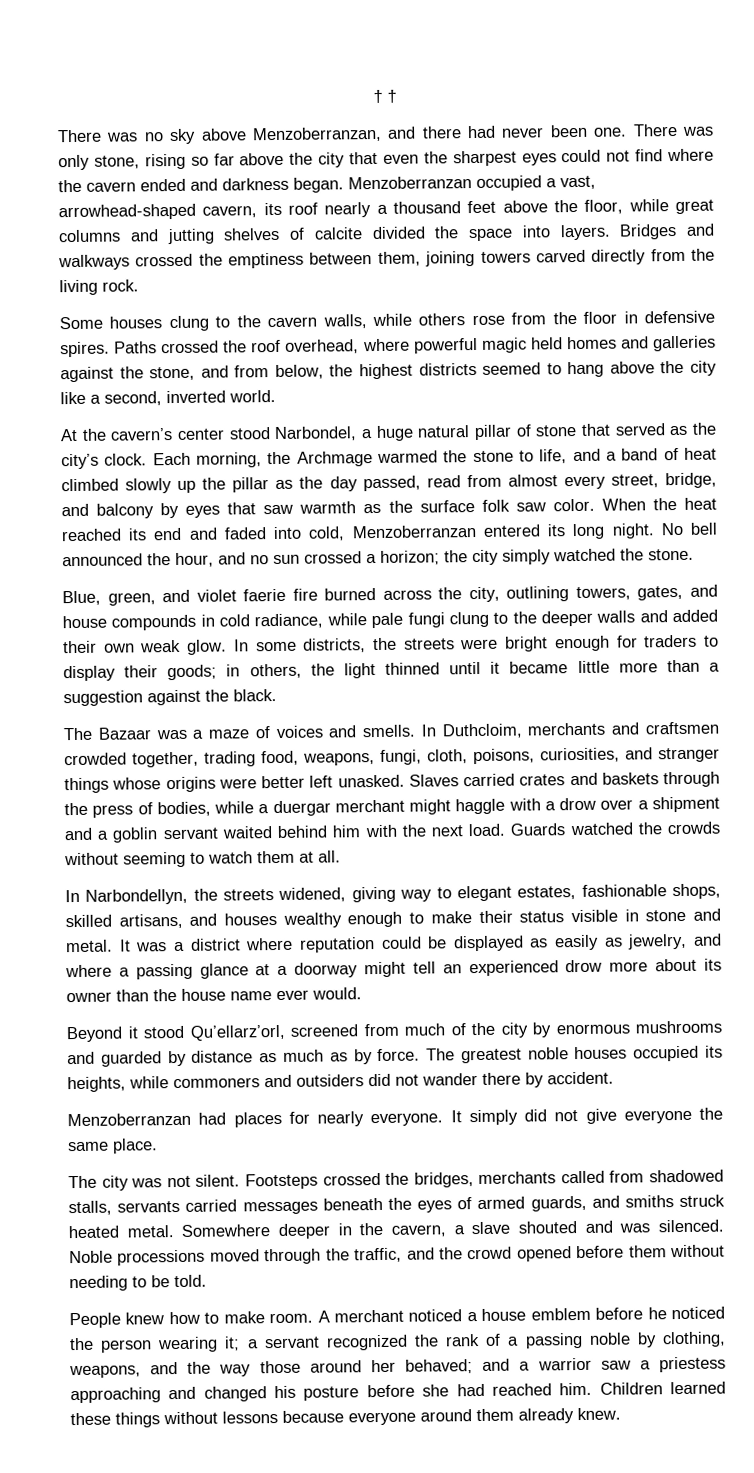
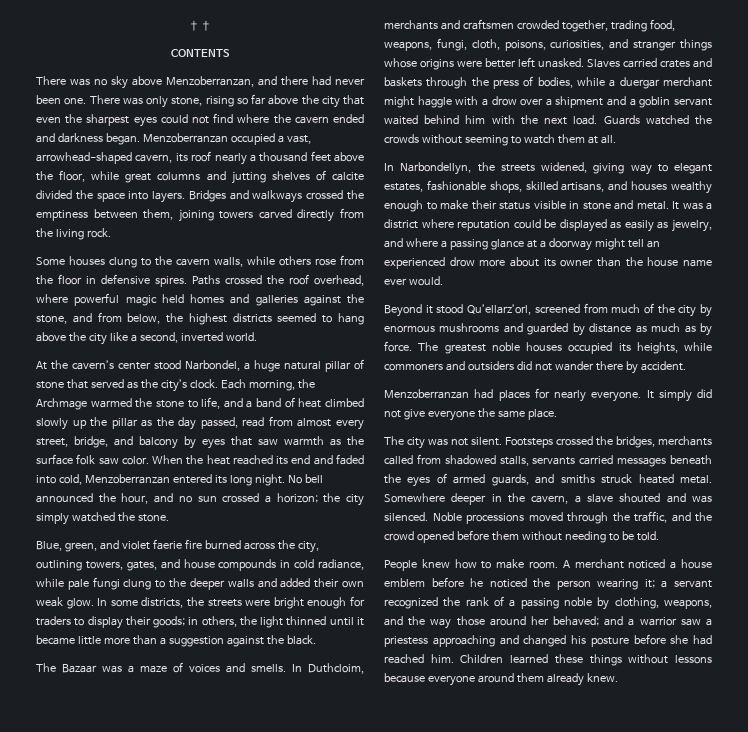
(397, 96) none -> [170,49,230,57] // CONTENTS

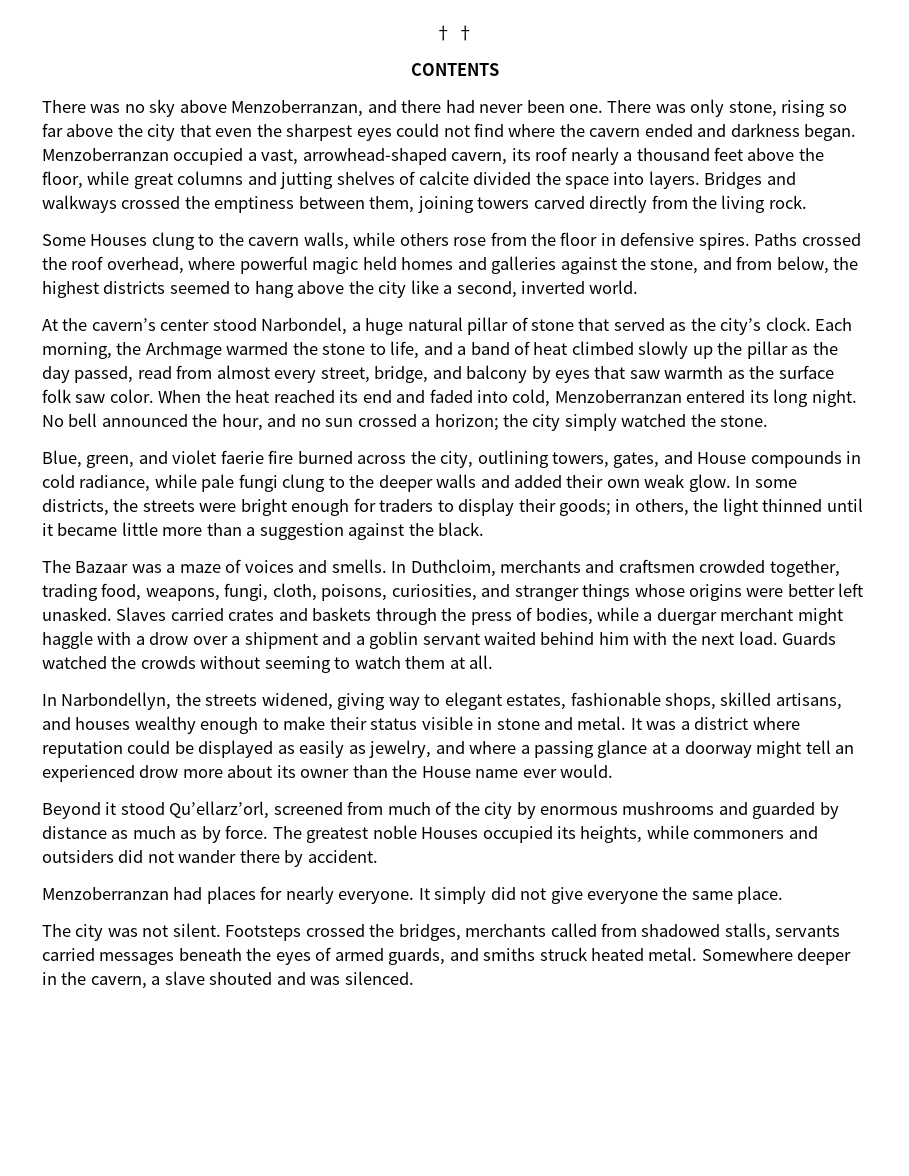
[69,256,105,266] houses -> [90,234,148,246] Houses
[183,559,215,569] house -> [697,452,747,464] House
[647,257,679,267] house -> [421,766,471,778] House
[526,342,562,352] houses -> [421,827,479,839] Houses
[432,511,712,524] [384,530,659,543] [384,559,712,571] [384,577,712,590] [384,596,712,610] [384,616,712,629] [384,634,712,647] [384,654,712,666] [384,673,618,686] Noble processions moved through the traffic, and the crowd opened before them without needing to be told. // People knew how to make room. A merchant noticed a house emblem before he noticed the person wearing it; a servant recognized the rank of a passing noble by clothing, weapons, and the way those around her behaved; and a warrior saw a priestess approaching and changed his posture before she had reached him. Children learned these things without lessons because everyone around them already knew. -> (414, 978) none

